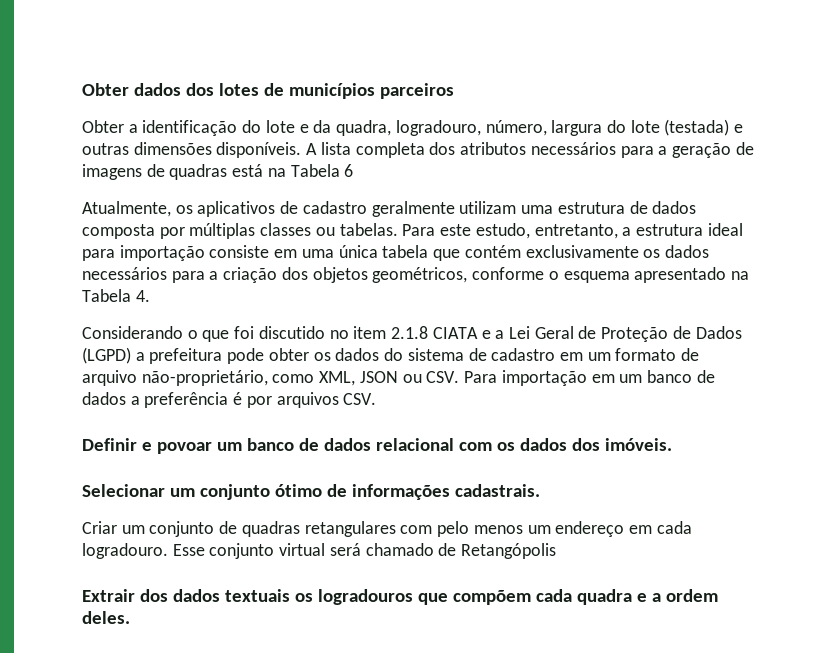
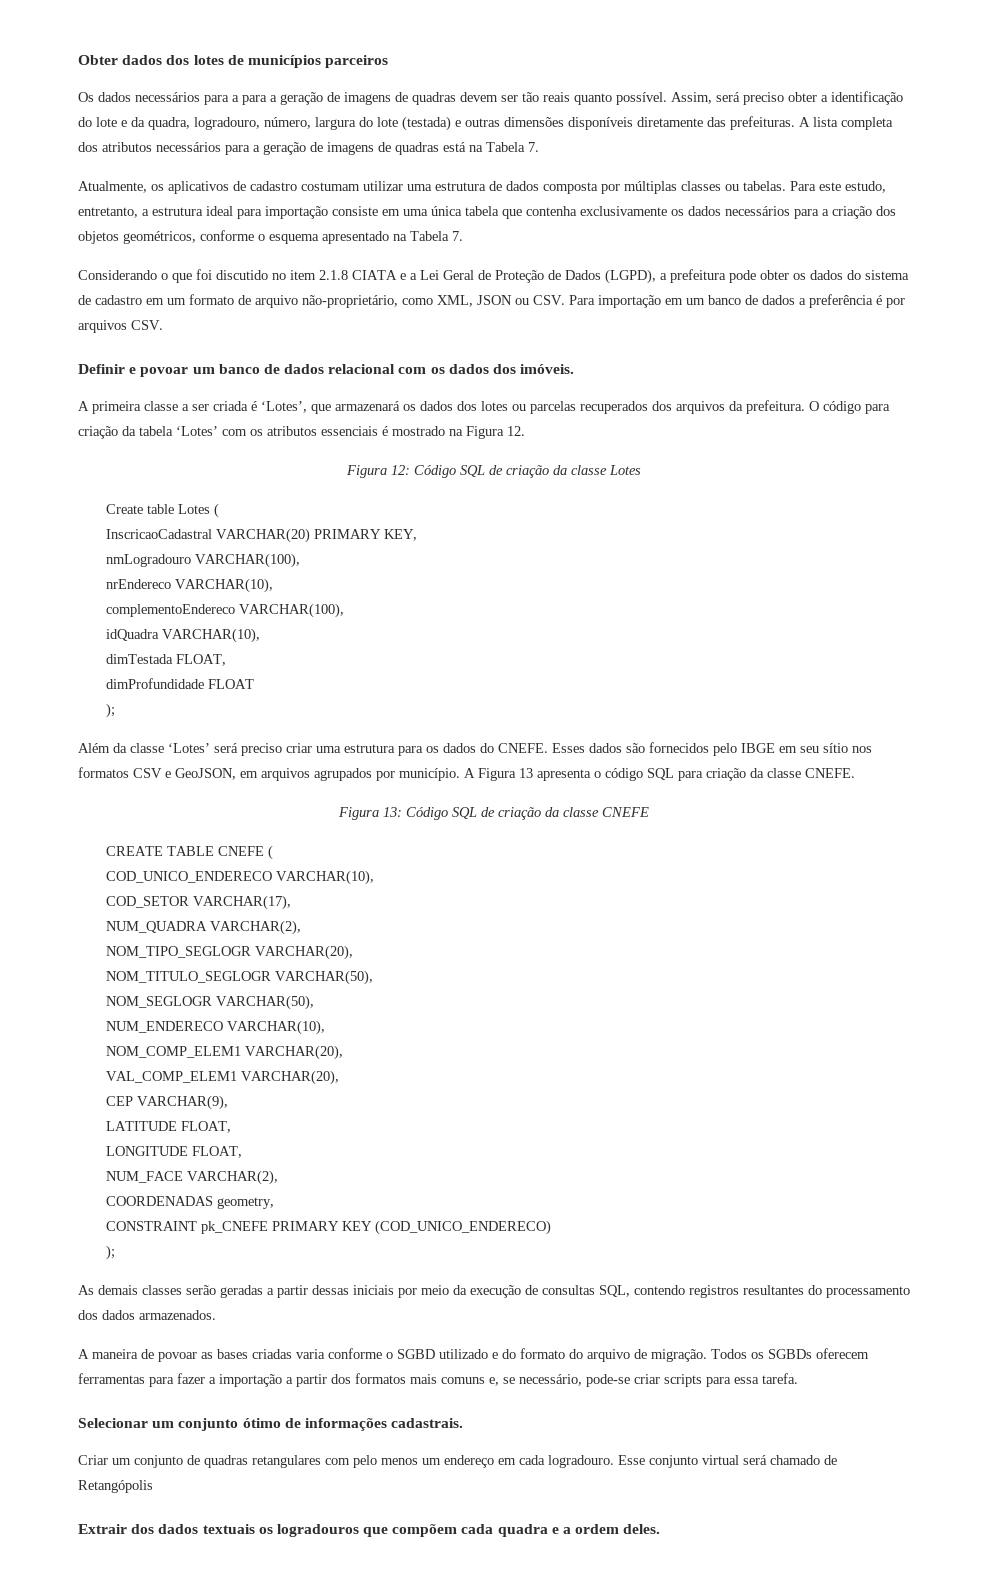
[82,120,124,133] Obter -> [78,92,817,105] Os dados necessários para a para a geração de imagens de quadras devem ser tão reais quanto possível. Assim, será preciso obter
[216,142,302,158] disponíveis. -> [568,116,795,130] disponíveis diretamente das prefeituras.
[344,164,354,177] 6 -> [528,142,539,152] 7.
[371,201,517,217] geralmente utilizam -> [301,181,403,191] costumam utilizar
[464,245,521,258] contém -> [526,206,577,216] contenha
[135,290,150,302] 4. -> [452,231,463,241] 7.
[82,347,131,364] (LGPD) -> [605,269,656,284] (LGPD),
(672, 444) none -> [78,400,890,414] [78,426,525,439] [346,465,641,478] [106,503,220,518] [106,528,418,543] [106,553,301,568] [106,578,274,593] [106,603,345,618] [106,628,261,643] [106,654,227,666] [106,678,255,689] [106,703,116,718] [78,742,872,756] [78,767,855,781] [338,807,649,820] [106,845,274,860] [106,870,375,885] [106,895,292,910] [106,920,302,935] [106,945,354,960] [106,970,374,985] [106,995,315,1010] [106,1020,326,1035] [106,1045,344,1060] [106,1070,340,1085] [106,1095,229,1110] [106,1121,232,1133] [106,1146,243,1158] [106,1170,279,1185] [106,1196,275,1209] [106,1220,552,1235] [106,1245,116,1260] [78,1285,910,1298] [78,1310,216,1320] [78,1348,869,1362] [78,1373,798,1387] // A primeira classe a ser criada é ‘Lotes’, que armazenará os dados dos lotes ou parcelas recuperados dos arquivos da prefeitura. O código para criação da tabela ‘Lotes’ com os atributos essenciais é mostrado na Figura 12. // Figura 12: Código SQL de criação da classe Lotes // Create table Lotes ( // InscricaoCadastral VARCHAR(20) PRIMARY KEY, // nmLogradouro VARCHAR(100), // nrEndereco VARCHAR(10), // complementoEndereco VARCHAR(100), // idQuadra VARCHAR(10), // dimTestada FLOAT, // dimProfundidade FLOAT // ); // Além da classe ‘Lotes’ será preciso criar uma estrutura para os dados do CNEFE. Esses dados são fornecidos pelo IBGE em seu sítio nos formatos CSV e GeoJSON, em arquivos agrupados por município. A Figura 13 apresenta o código SQL para criação da classe CNEFE. // Figura 13: Código SQL de criação da classe CNEFE // CREATE TABLE CNEFE ( // COD_UNICO_ENDERECO VARCHAR(10), // COD_SETOR VARCHAR(17), // NUM_QUADRA VARCHAR(2), // NOM_TIPO_SEGLOGR VARCHAR(20), // NOM_TITULO_SEGLOGR VARCHAR(50), // NOM_SEGLOGR VARCHAR(50), // NUM_ENDERECO VARCHAR(10), // NOM_COMP_ELEM1 VARCHAR(20), // VAL_COMP_ELEM1 VARCHAR(20), // CEP VARCHAR(9), // LATITUDE FLOAT, // LONGITUDE FLOAT, // NUM_FACE VARCHAR(2), // COORDENADAS geometry, // CONSTRAINT pk_CNEFE PRIMARY KEY (COD_UNICO_ENDERECO) // ); // As demais classes serão geradas a partir dessas iniciais por meio da execução de consultas SQL, contendo registros resultantes do processamento dos dados armazenados. // A maneira de povoar as bases criadas varia conforme o SGBD utilizado e do formato do arquivo de migração. Todos os SGBDs oferecem ferramentas para fazer a importação a partir dos formatos mais comuns e, se necessário, pode-se criar scripts para essa tarefa.

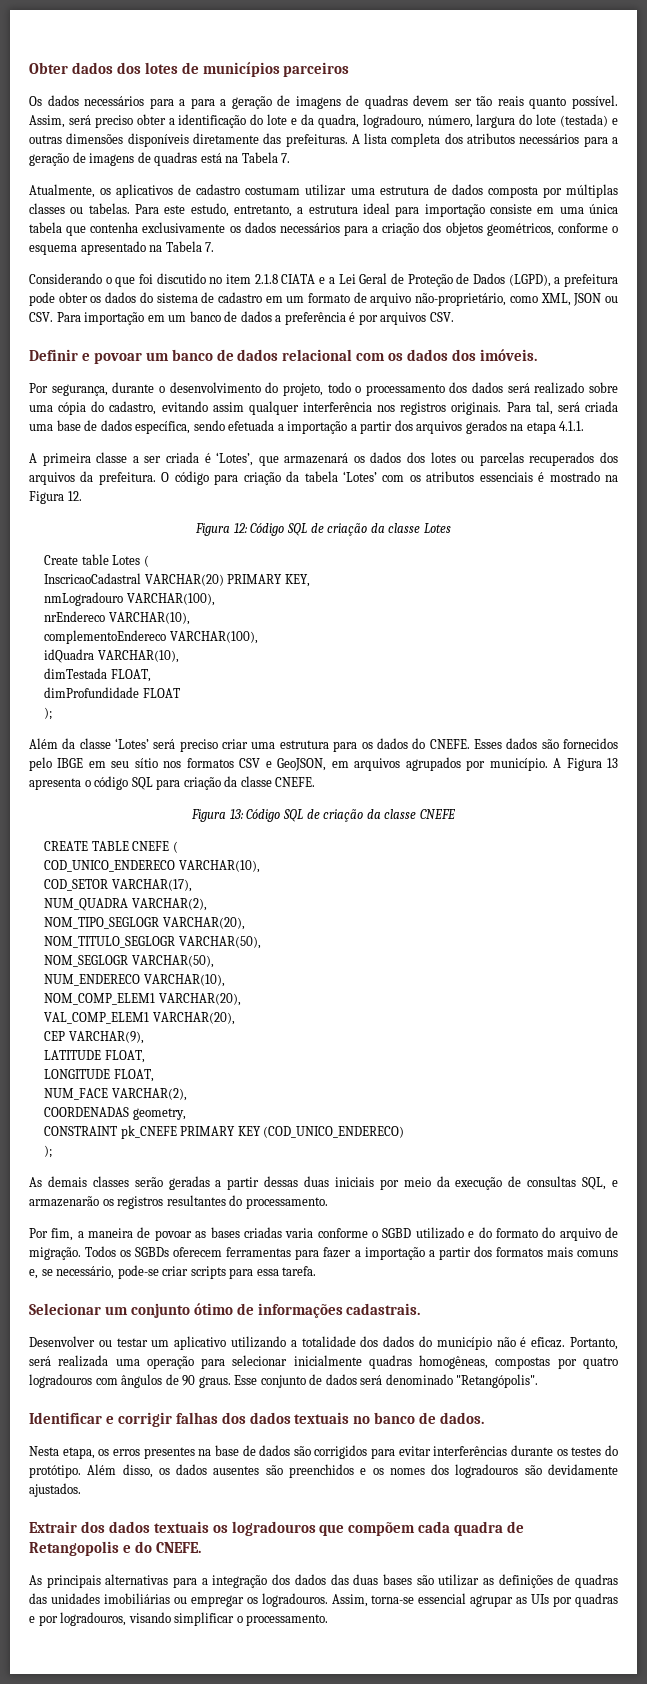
(575, 369) none -> [29,382,619,396] [29,401,619,415] [29,420,585,434] // Por segurança, durante o desenvolvimento do projeto, todo o processamento dos dados será realizado sobre uma cópia do cadastro, evitando assim qualquer interferência nos registros originais. Para tal, será criada uma base de dados específica, sendo efetuada a importação a partir dos arquivos gerados na etapa 4.1.1.
(349, 1290) none -> [304,1176,330,1187] duas
[634,1285,910,1298] [78,1310,216,1320] [78,1349,89,1359] contendo registros resultantes do processamento dos dados armazenados. // A -> [611,1180,618,1187] [29,1195,328,1209] [29,1228,84,1241] e armazenarão os registros resultantes do processamento. // Por fim, a
[78,1455,837,1468] [78,1480,153,1493] Criar um conjunto de quadras retangulares com pelo menos um endereço em cada logradouro. Esse conjunto virtual será chamado de Retangópolis -> [29,1336,618,1350] [29,1355,618,1369] [29,1374,539,1388] [29,1412,485,1427] [29,1445,618,1459] [29,1464,618,1478] [29,1483,81,1497] Desenvolver ou testar um aplicativo utilizando a totalidade dos dados do município não é eficaz. Portanto, será realizada uma operação para selecionar inicialmente quadras homogêneas, compostas por quatro logradouros com ângulos de 90 graus. Esse conjunto de dados será denominado "Retangópolis". // Identificar e corrigir falhas dos dados textuais no banco de dados. // Nesta etapa, os erros presentes na base de dados são corrigidos para evitar interferências durante os testes do protótipo. Além disso, os dados ausentes são preenchidos e os nomes dos logradouros são devidamente ajustados.
[551,1524,661,1534] e a ordem deles. -> [507,1521,525,1533] [29,1541,201,1556] [29,1574,618,1588] [29,1593,619,1607] [29,1612,329,1626] de Retangopolis e do CNEFE. // As principais alternativas para a integração dos dados das duas bases são utilizar as definições de quadras das unidades imobiliárias ou empregar os logradouros. Assim, torna-se essencial agrupar as UIs por quadras e por logradouros, visando simplificar o processamento.

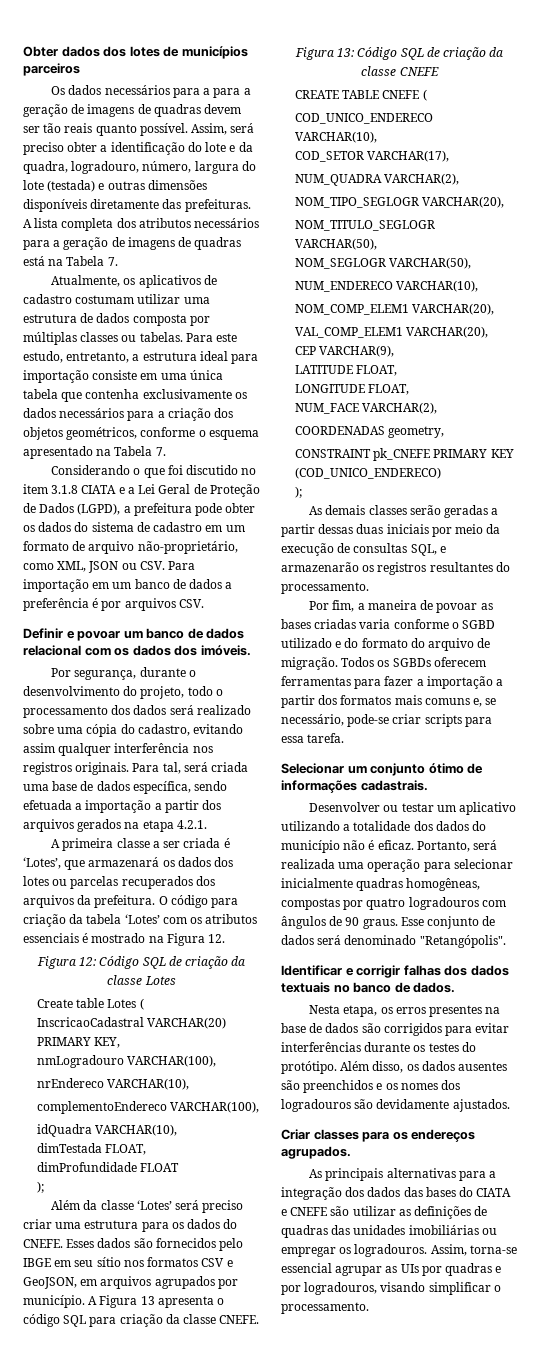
[254,274,278,284] 2.1.8 -> [51,485,79,494] 3.1.8
[559,421,585,431] 4.1.1. -> [176,820,207,829] 4.2.1.
[29,1521,525,1536] [29,1541,201,1556] Extrair dos dados textuais os logradouros que compõem cada quadra de Retangopolis e do CNEFE. -> [281,1129,476,1142] [281,1146,351,1159] Criar classes para os endereços agrupados.
[353,1574,412,1585] duas bases -> [425,1187,512,1197] [281,1207,328,1216] bases do CIATA e CNEFE

